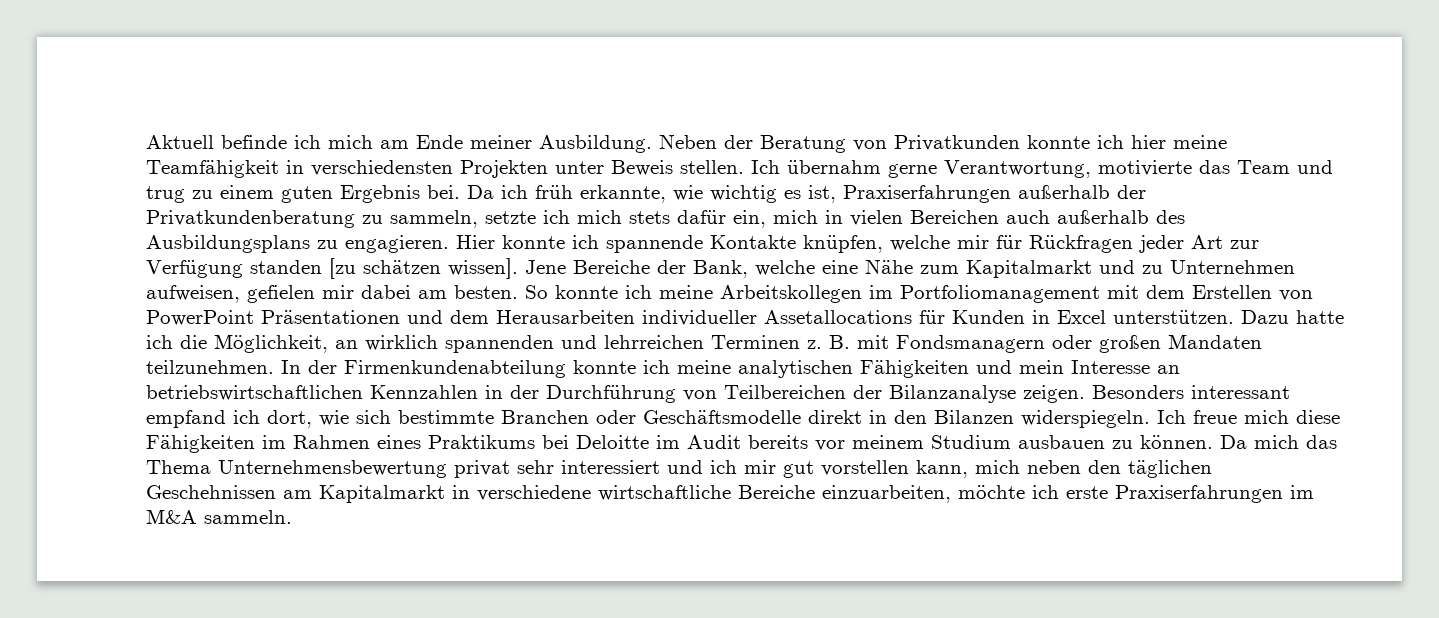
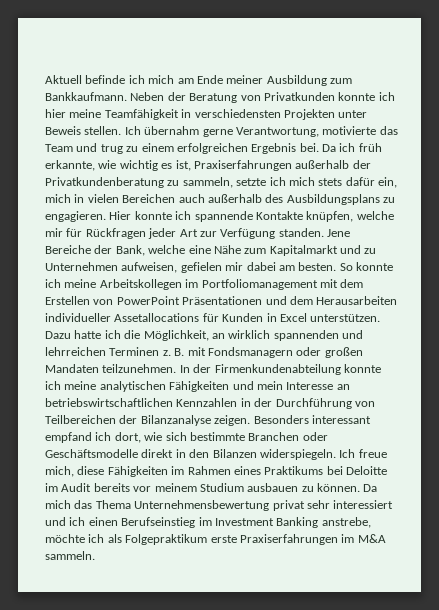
[539,135,652,153] Ausbildung. -> [266,75,352,86] [45,92,127,101] Ausbildung zum Bankkaufmann.
[281,186,333,203] guten -> [176,143,248,154] erfolgreichen
[250,258,518,279] standen [zu schätzen wissen]. -> [278,228,324,237] standen.
[1244,410,1289,424] mich -> [45,466,74,477] mich,
[744,460,1212,478] [146,485,1059,503] mir gut vorstellen kann, mich neben den täglichen Geschehnissen am Kapitalmarkt in verschiedene wirtschaftliche Bereiche einzuarbeiten, möchte ich -> [88,517,371,528] [45,534,208,545] einen Berufseinstieg im Investment Banking anstrebe, möchte ich als Folgepraktikum

